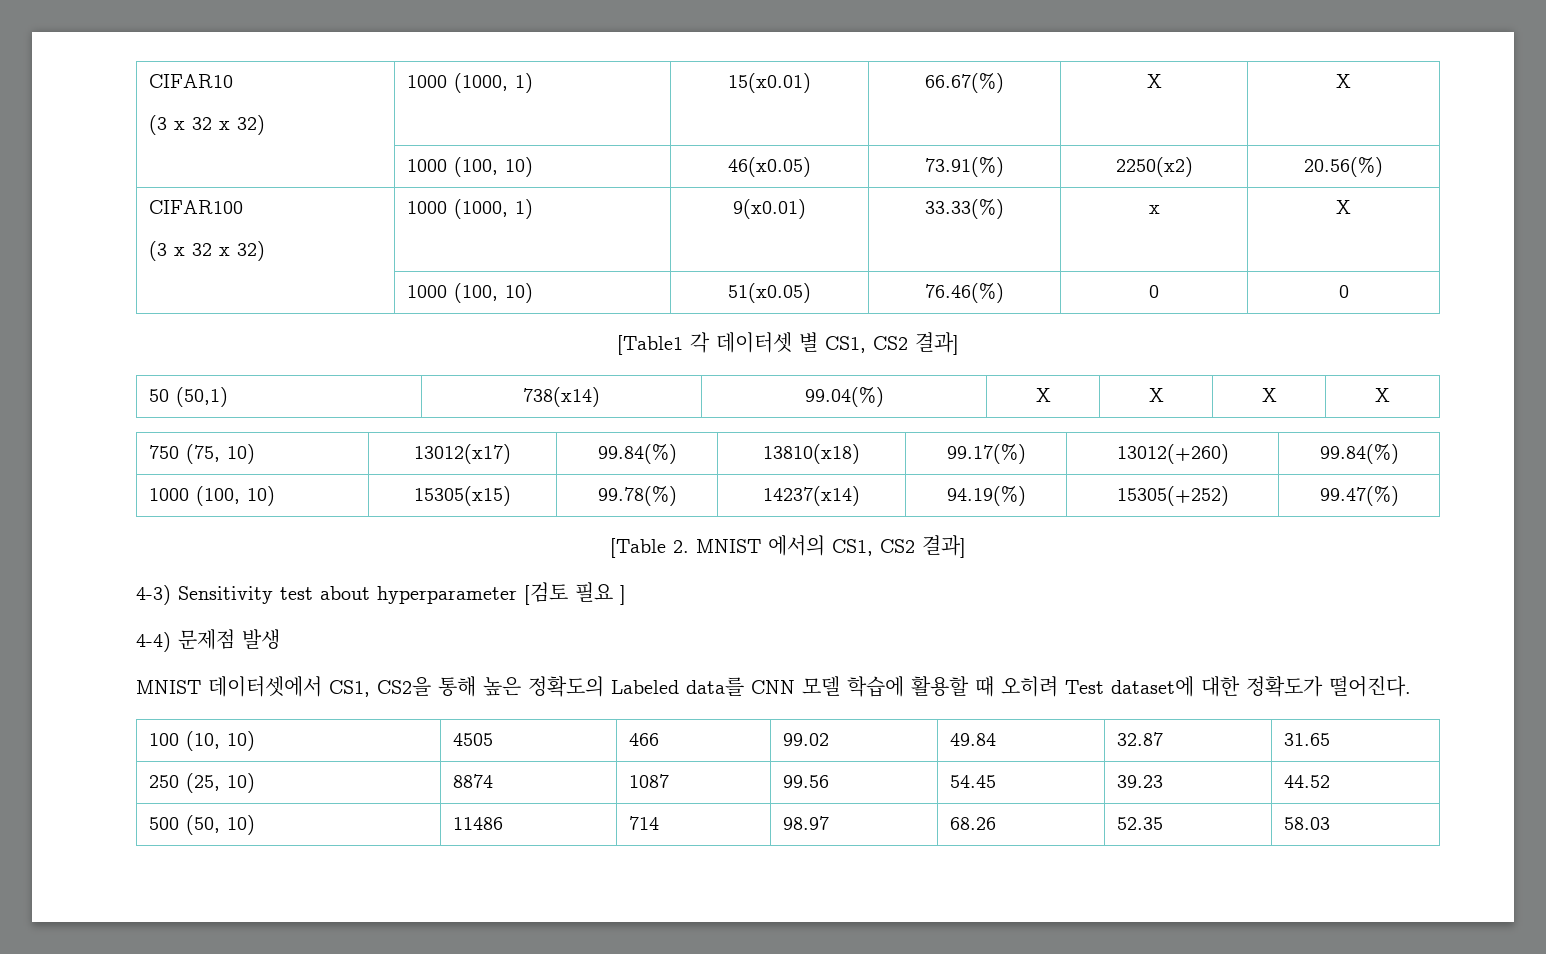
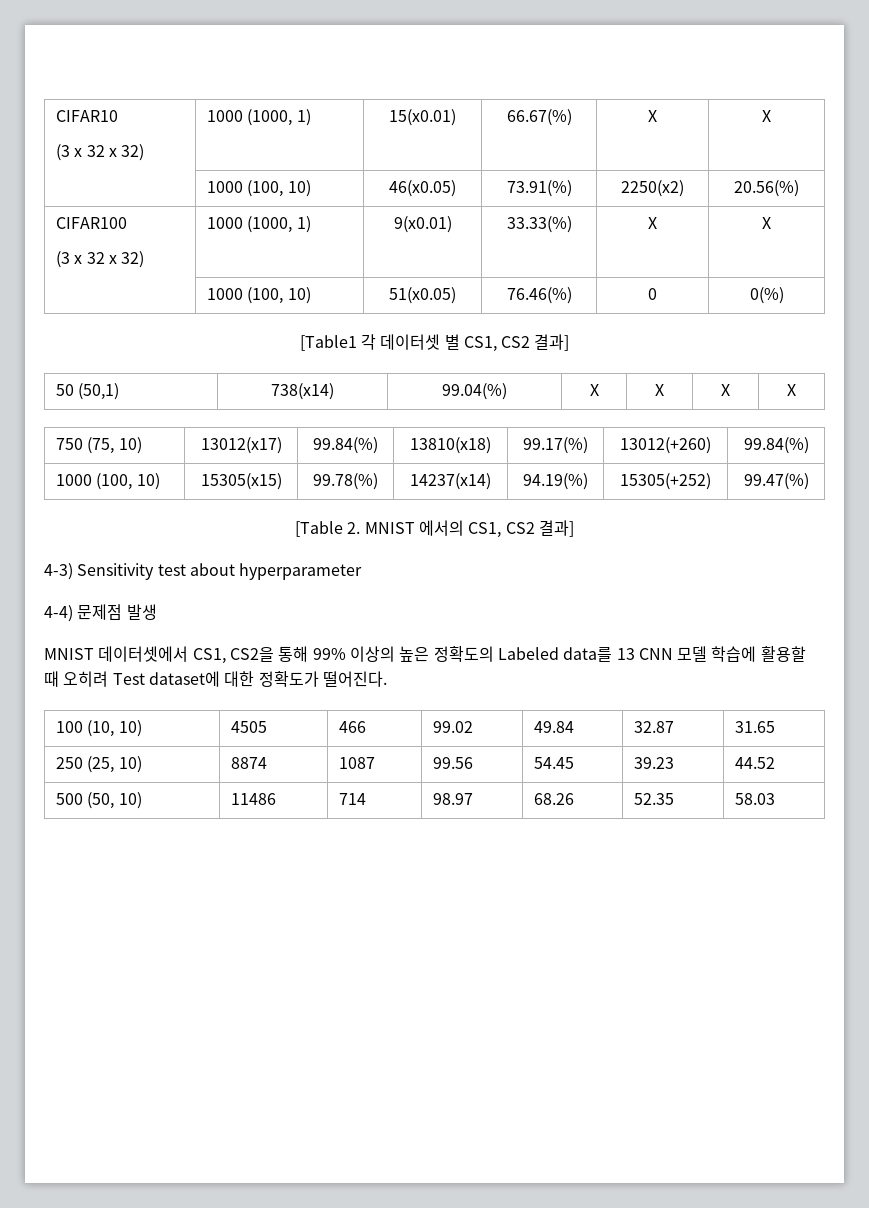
[1148,205,1160,214] x -> [648,217,658,229] X
[1338,285,1349,298] 0 -> [749,287,784,304] 0(%)
[524,582,626,605] [검토 필요 ] -> (363, 571) none
(476, 686) none -> [312,646,395,662] 99% 이상의
(744, 686) none -> [616,648,635,660] 13

